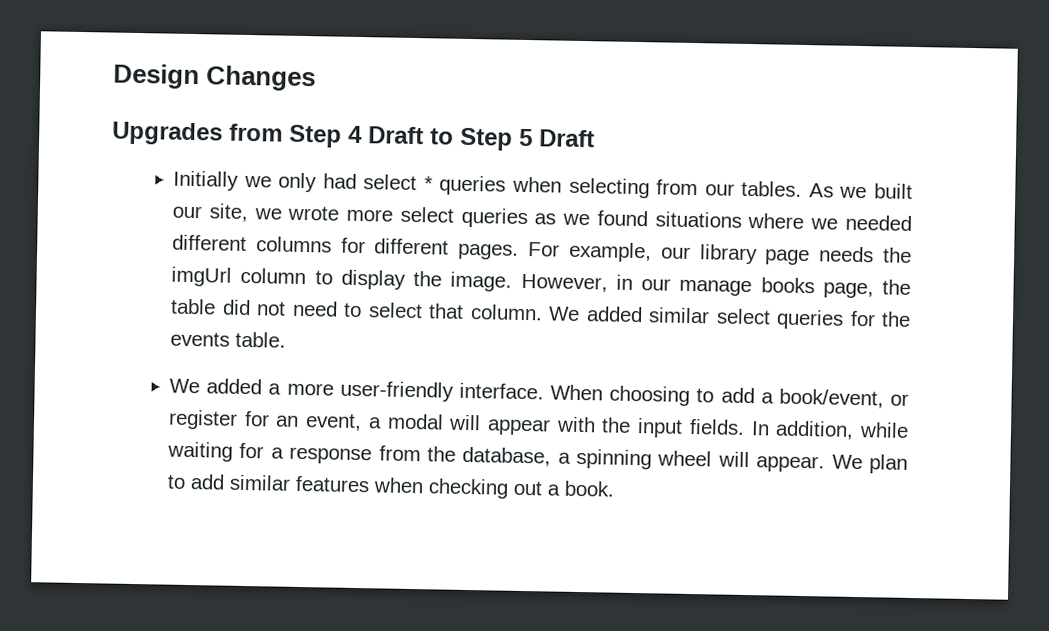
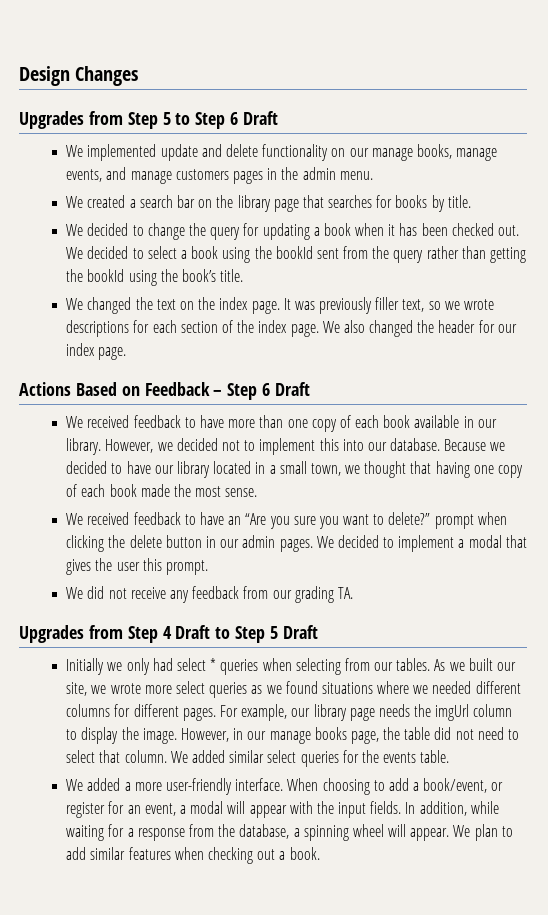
(317, 78) none -> [19,111,279,129] [66,144,498,161] [66,167,373,184] [66,195,471,212] [66,223,520,240] [66,246,527,263] [66,269,244,286] [66,297,495,314] [66,320,517,337] [66,343,127,360] [19,382,311,400] [66,415,497,432] [66,438,506,455] [66,461,524,478] [66,484,258,497] [66,512,507,529] [66,535,527,552] [66,558,208,575] [66,586,353,603] // Upgrades from Step 5 to Step 6 Draft // We implemented update and delete functionality on our manage books, manage events, and manage customers pages in the admin menu. // We created a search bar on the library page that searches for books by title. // We decided to change the query for updating a book when it has been checked out. We decided to select a book using the bookId sent from the query rather than getting the bookId using the book’s title. // We changed the text on the index page. It was previously filler text, so we wrote descriptions for each section of the index page. We also changed the header for our index page. // Actions Based on Feedback – Step 6 Draft // We received feedback to have more than one copy of each book available in our library. However, we decided not to implement this into our database. Because we decided to have our library located in a small town, we thought that having one copy of each book made the most sense. // We received feedback to have an “Are you sure you want to delete?” prompt when clicking the delete button in our admin pages. We decided to implement a modal that gives the user this prompt. // We did not receive any feedback from our grading TA.

